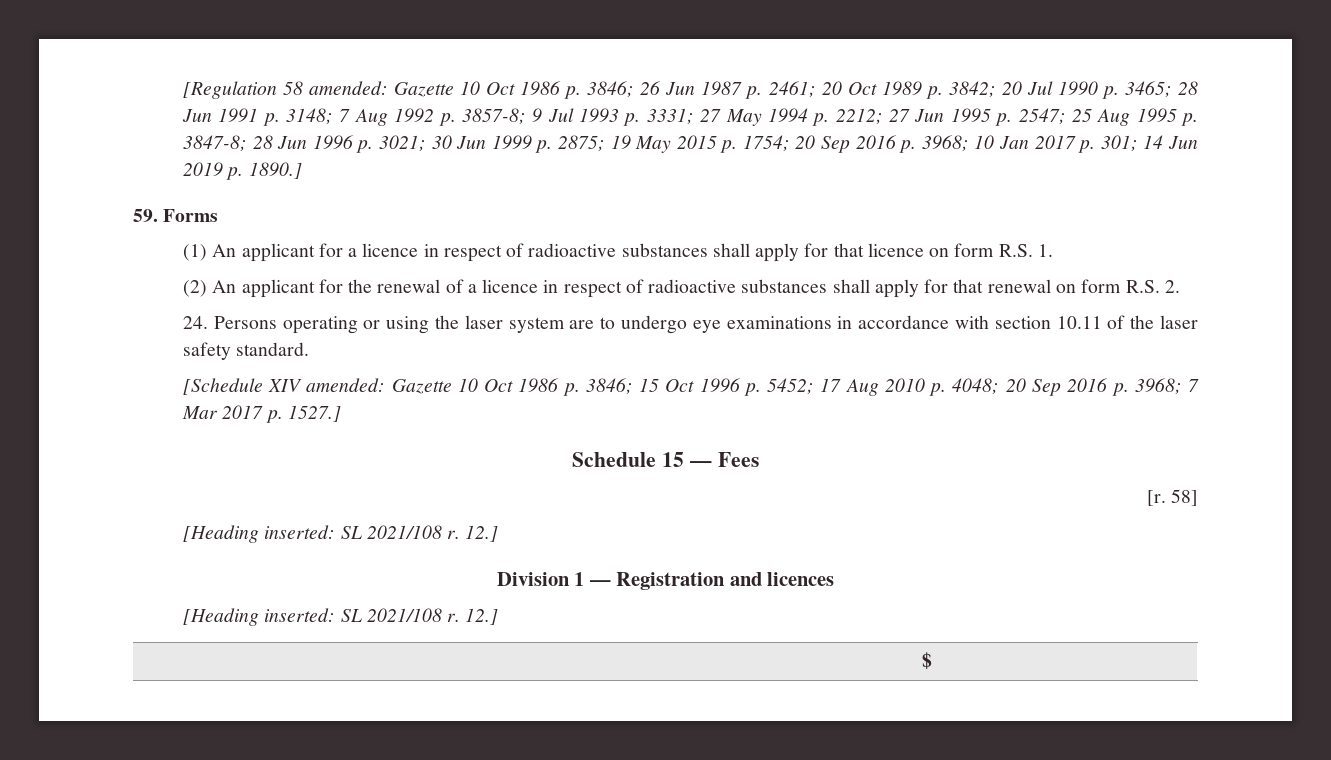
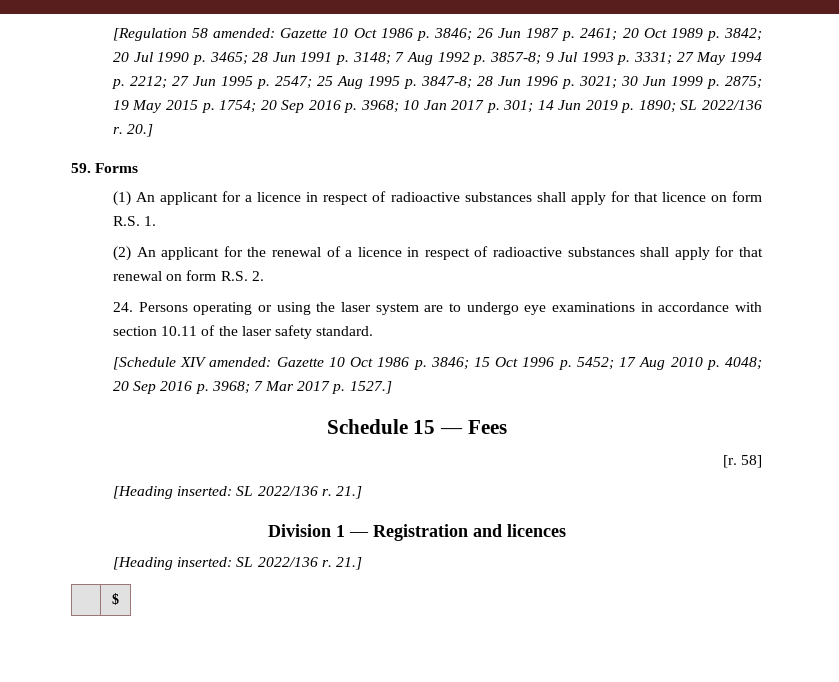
[248,162,302,179] 1890.] -> [638,100,762,113] [112,124,154,137] 1890; SL 2022/136 r. 20.]
[366,525,499,542] 2021/108 r. 12.] -> [257,486,362,499] 2022/136 r. 21.]
[366,608,499,625] 2021/108 r. 12.] -> [257,557,362,570] 2022/136 r. 21.]

